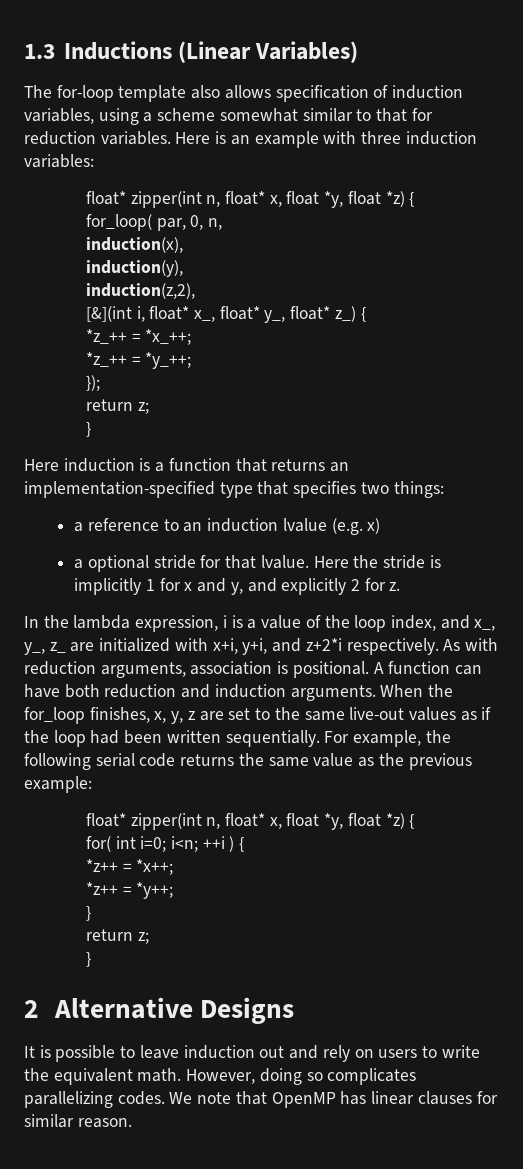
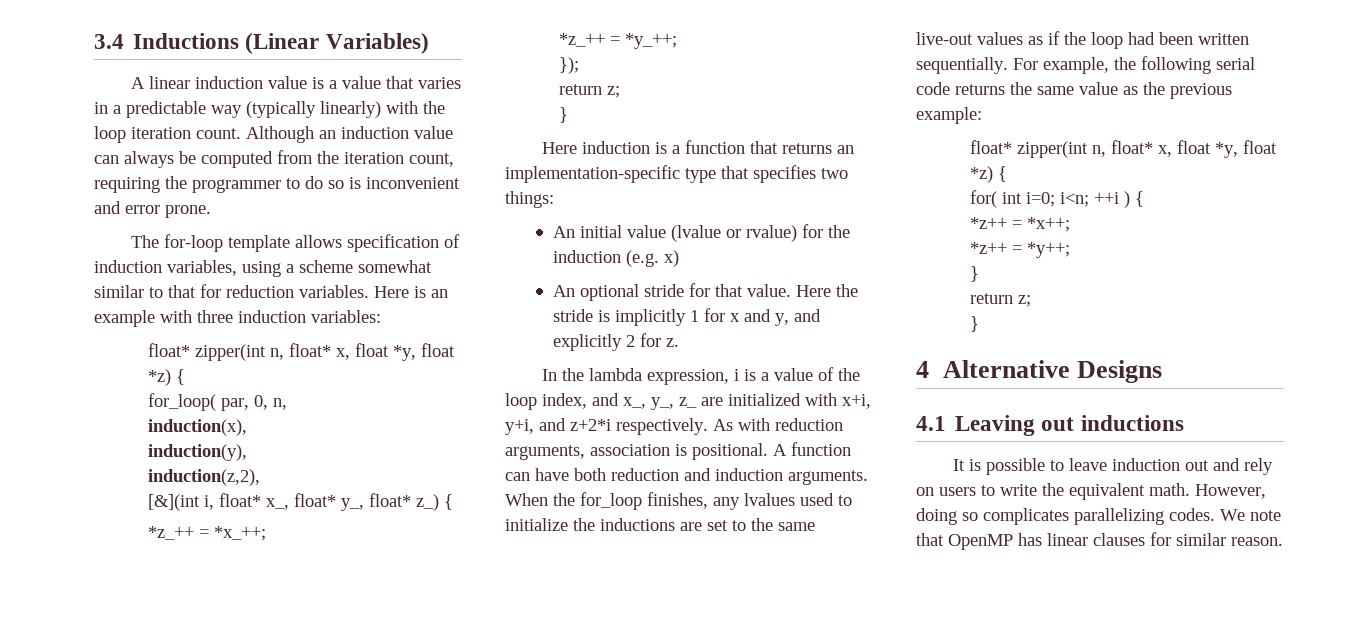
[24,44,55,59] 1.3 -> [94,34,124,49] 3.4
(359, 52) none -> [131,76,462,89] [94,101,445,118] [94,126,453,143] [94,150,454,168] [94,176,460,193] [94,201,211,218] // A linear induction value is a value that varies in a predictable way (typically linearly) with the loop iteration count. Although an induction value can always be computed from the iteration count, requiring the programmer to do so is inconvenient and error prone.
[191,85,221,99] also -> (291, 243) none
[24,481,215,498] implementation-specified -> [505,165,680,183] implementation-specific
[74,518,327,532] a reference to an induction lvalue -> [552,224,850,242] [552,250,621,263] An initial value (lvalue or rvalue) for the induction
[74,559,84,569] a -> [552,285,575,297] An
[260,555,309,569] lvalue. -> [746,284,791,297] value.
[154,711,195,724] x, y, z -> [713,493,852,510] [505,518,675,531] any lvalues used to initialize the inductions
[24,1000,39,1018] 2 -> [916,361,929,378] 4
(295, 1010) none -> [916,415,1184,436] // 4.1 Leaving out inductions

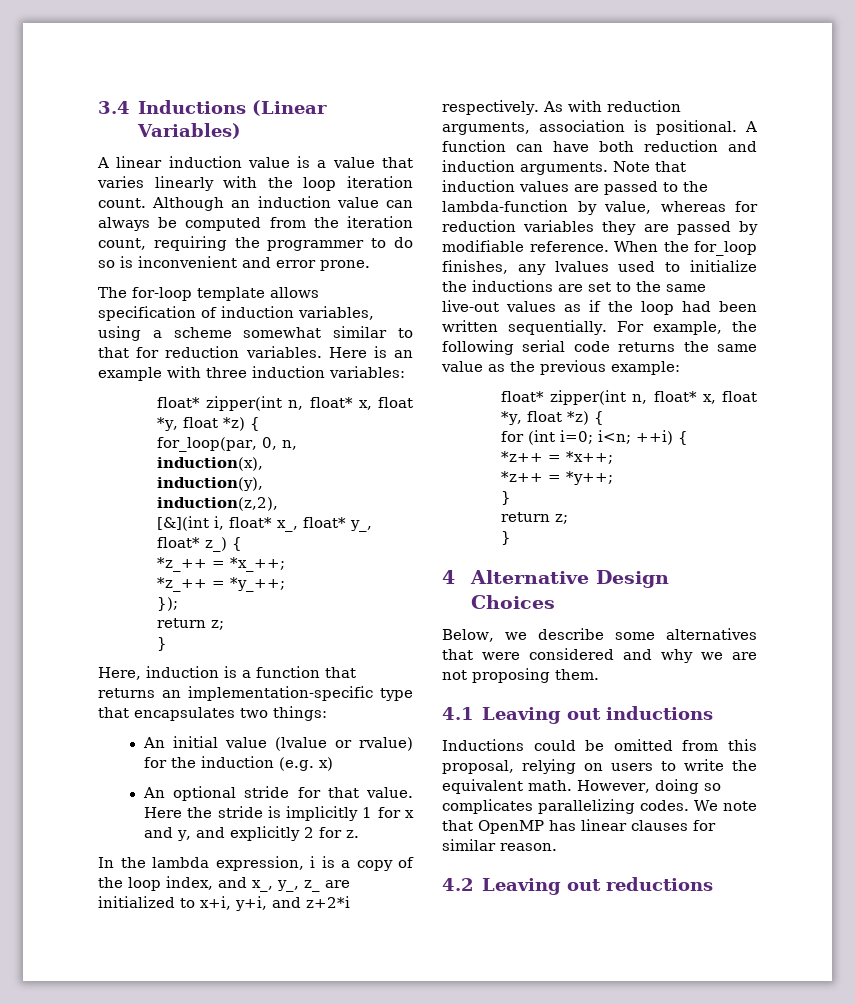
[94,101,381,118] in a predictable way (typically linearly) -> [154,176,214,191] linearly
[148,393,250,411] for_loop( par, -> [156,437,257,452] for_loop(par,
[542,142,578,154] Here -> [98,667,141,680] Here,
[753,165,816,183] specifies -> [134,707,235,721] encapsulates
[774,368,814,381] value -> [356,860,393,871] copy
[805,393,837,406] with -> [180,898,195,908] to
(868, 477) none -> [613,161,686,172] [442,180,708,195] [442,200,758,215] [442,220,758,235] [442,240,609,252] Note that induction values are passed to the lambda-function by value, whereas for reduction variables they are passed by modifiable reference.
[970,190,1131,208] for( int i=0; i<n; ++i ) -> [500,430,673,445] for (int i=0; i<n; ++i)
[1077,360,1163,383] [916,415,1184,436] [953,458,1274,475] Designs // 4.1 Leaving out inductions // It is possible to leave induction out and rely -> [596,570,670,588] [471,595,556,609] [442,628,757,642] [442,648,757,663] [442,668,599,683] [442,706,713,724] [442,739,757,751] [442,759,576,774] Design Choices // Below, we describe some alternatives that were considered and why we are not proposing them. // 4.1 Leaving out inductions // Inductions could be omitted from this proposal, relying
(1283, 541) none -> [442,877,713,895] // 4.2 Leaving out reductions

